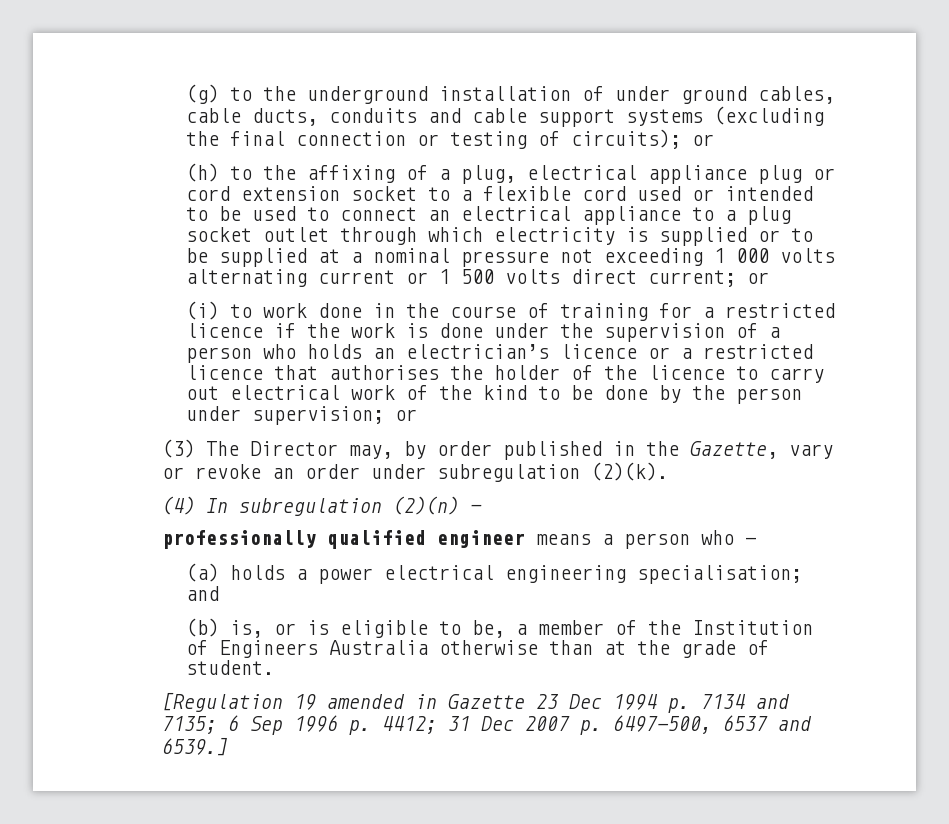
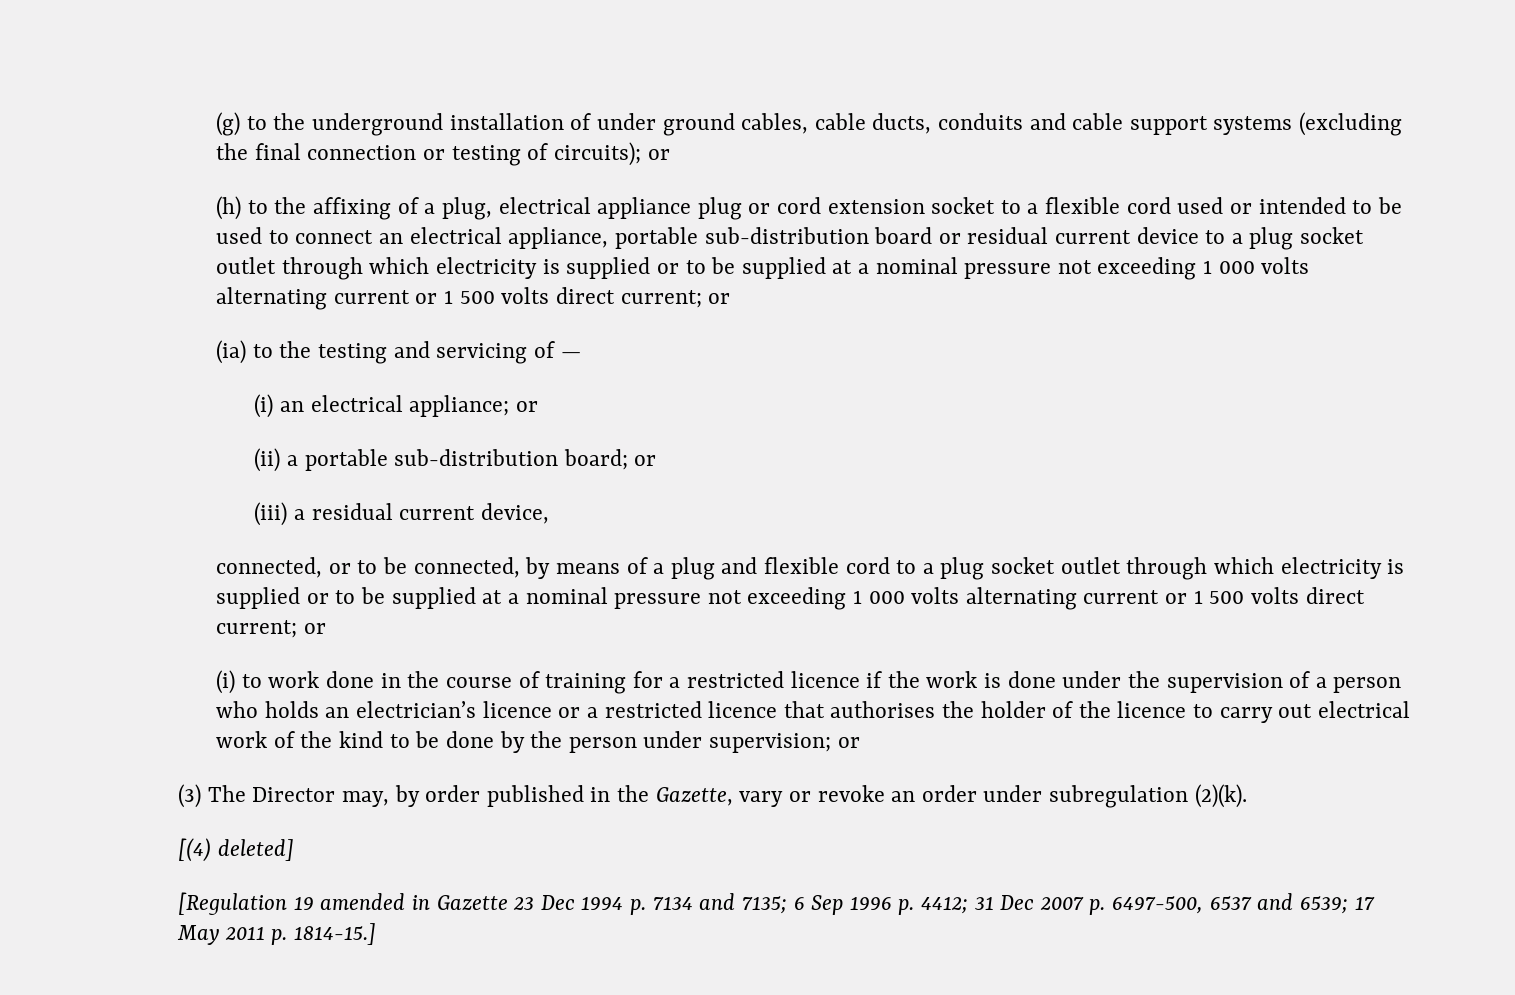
[581,206,681,225] appliance -> [508,227,1365,250] [216,257,1310,280] [216,287,731,310] [216,340,581,364] [254,394,538,418] [254,448,657,472] [254,502,549,526] [216,557,890,580] appliance, portable sub-distribution board or residual current device to a plug socket outlet through which electricity is supplied or to be supplied at a nominal pressure not exceeding 1 000 volts alternating current or 1 500 volts direct current; or // (ia) to the testing and servicing of — // (i) an electrical appliance; or // (ii) a portable sub-distribution board; or // (iii) a residual current device, // connected, or to be connected, by means of a plug and flexible cord
[161,496,482,516] [161,530,756,549] [185,563,802,584] [185,586,219,601] [185,618,813,638] [185,640,769,658] [185,660,274,675] (4) In subregulation (2)(n) — // professionally qualified engineer means a person who — // (a) holds a power electrical engineering specialisation; and // (b) is, or is eligible to be, a member of the Institution of Engineers Australia otherwise than at the grade of student. -> [178,838,294,862] [(4) deleted]
[161,737,228,756] 6539.] -> [1299,896,1375,914] [177,923,376,945] 6539; 17 May 2011 p. 1814-15.]

